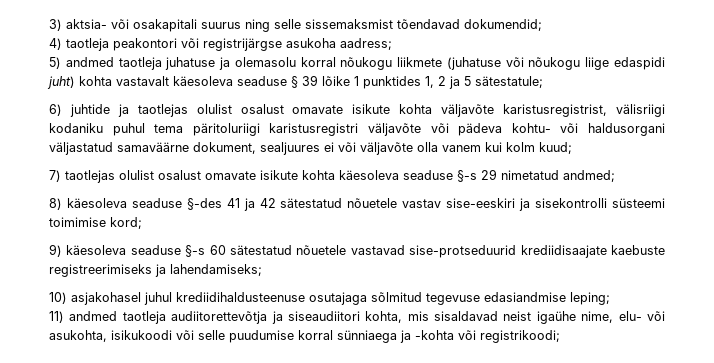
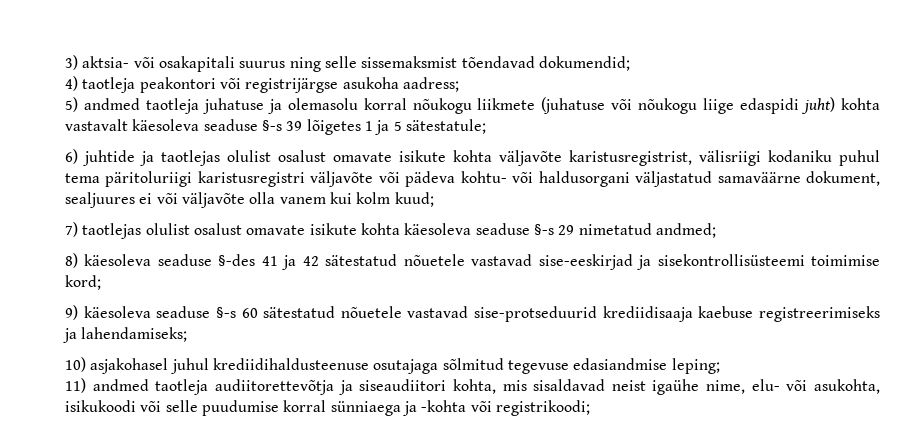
[291,75,446,89] § 39 lõike 1 punktides 1, 2 -> [261,119,373,135] §-s 39 lõigetes 1
[402,198,665,211] vastav sise-eeskiri ja sisekontrolli süsteemi -> [471,254,805,270] vastavad sise-eeskirjad ja sisekontrollisüsteemi
[520,245,665,258] krediidisaajate kaebuste -> [602,306,754,322] krediidisaaja kaebuse

